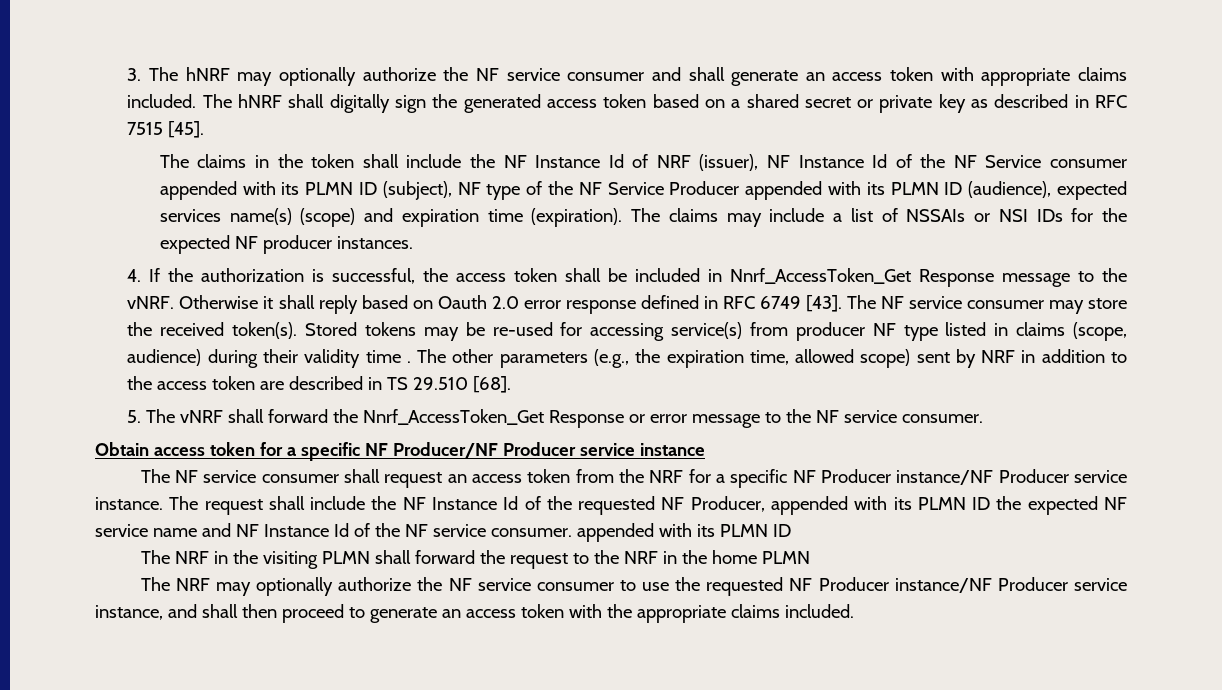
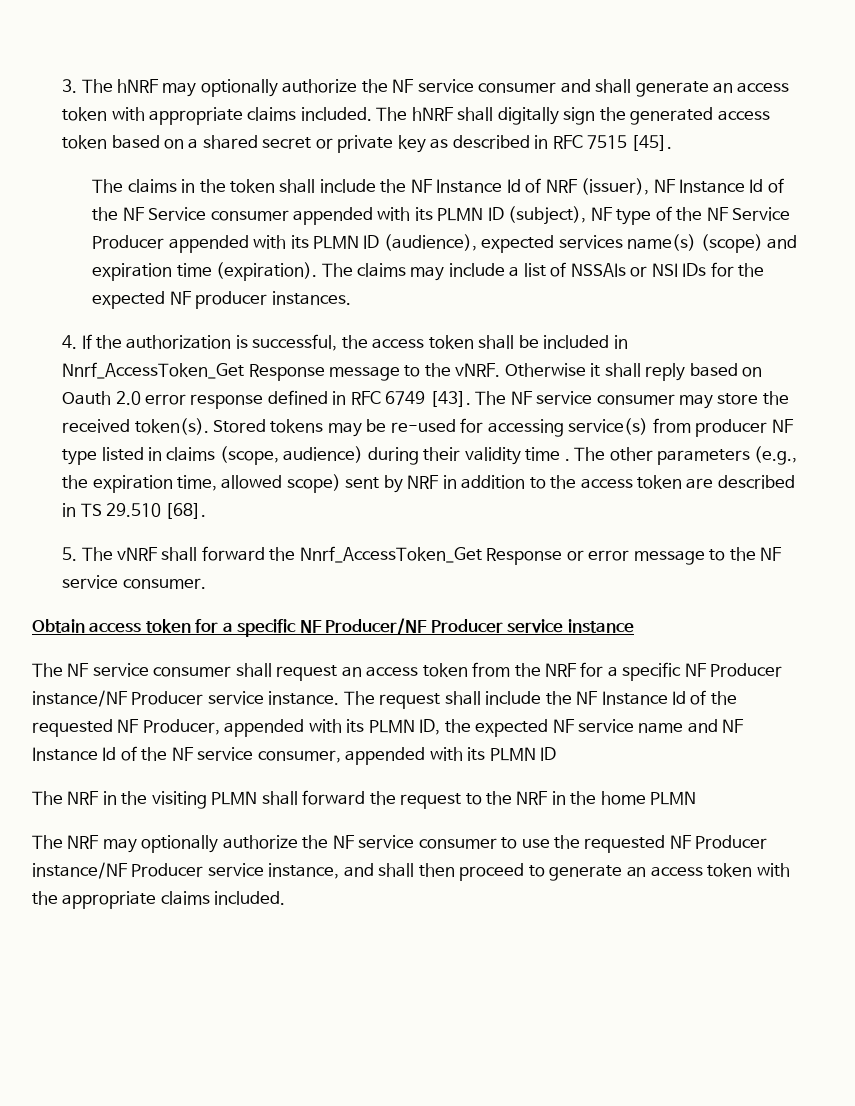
[972,497,991,510] ID -> [419,719,441,735] ID,
[490,528,572,537] consumer. -> [257,750,341,763] consumer,

